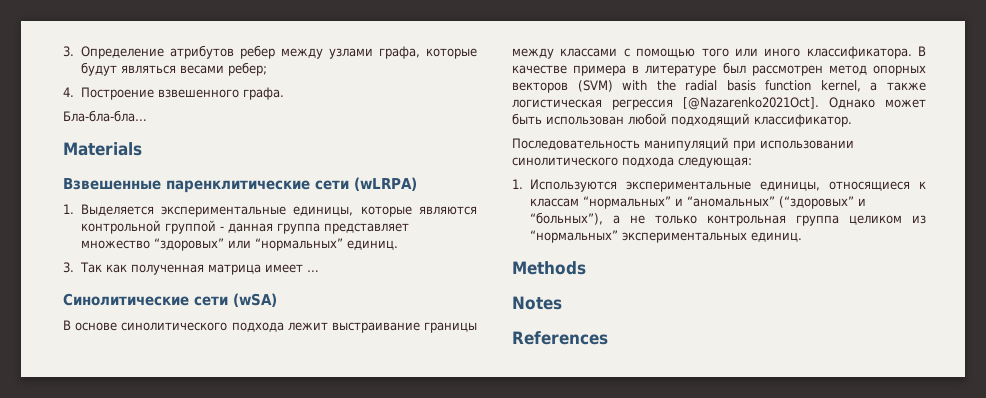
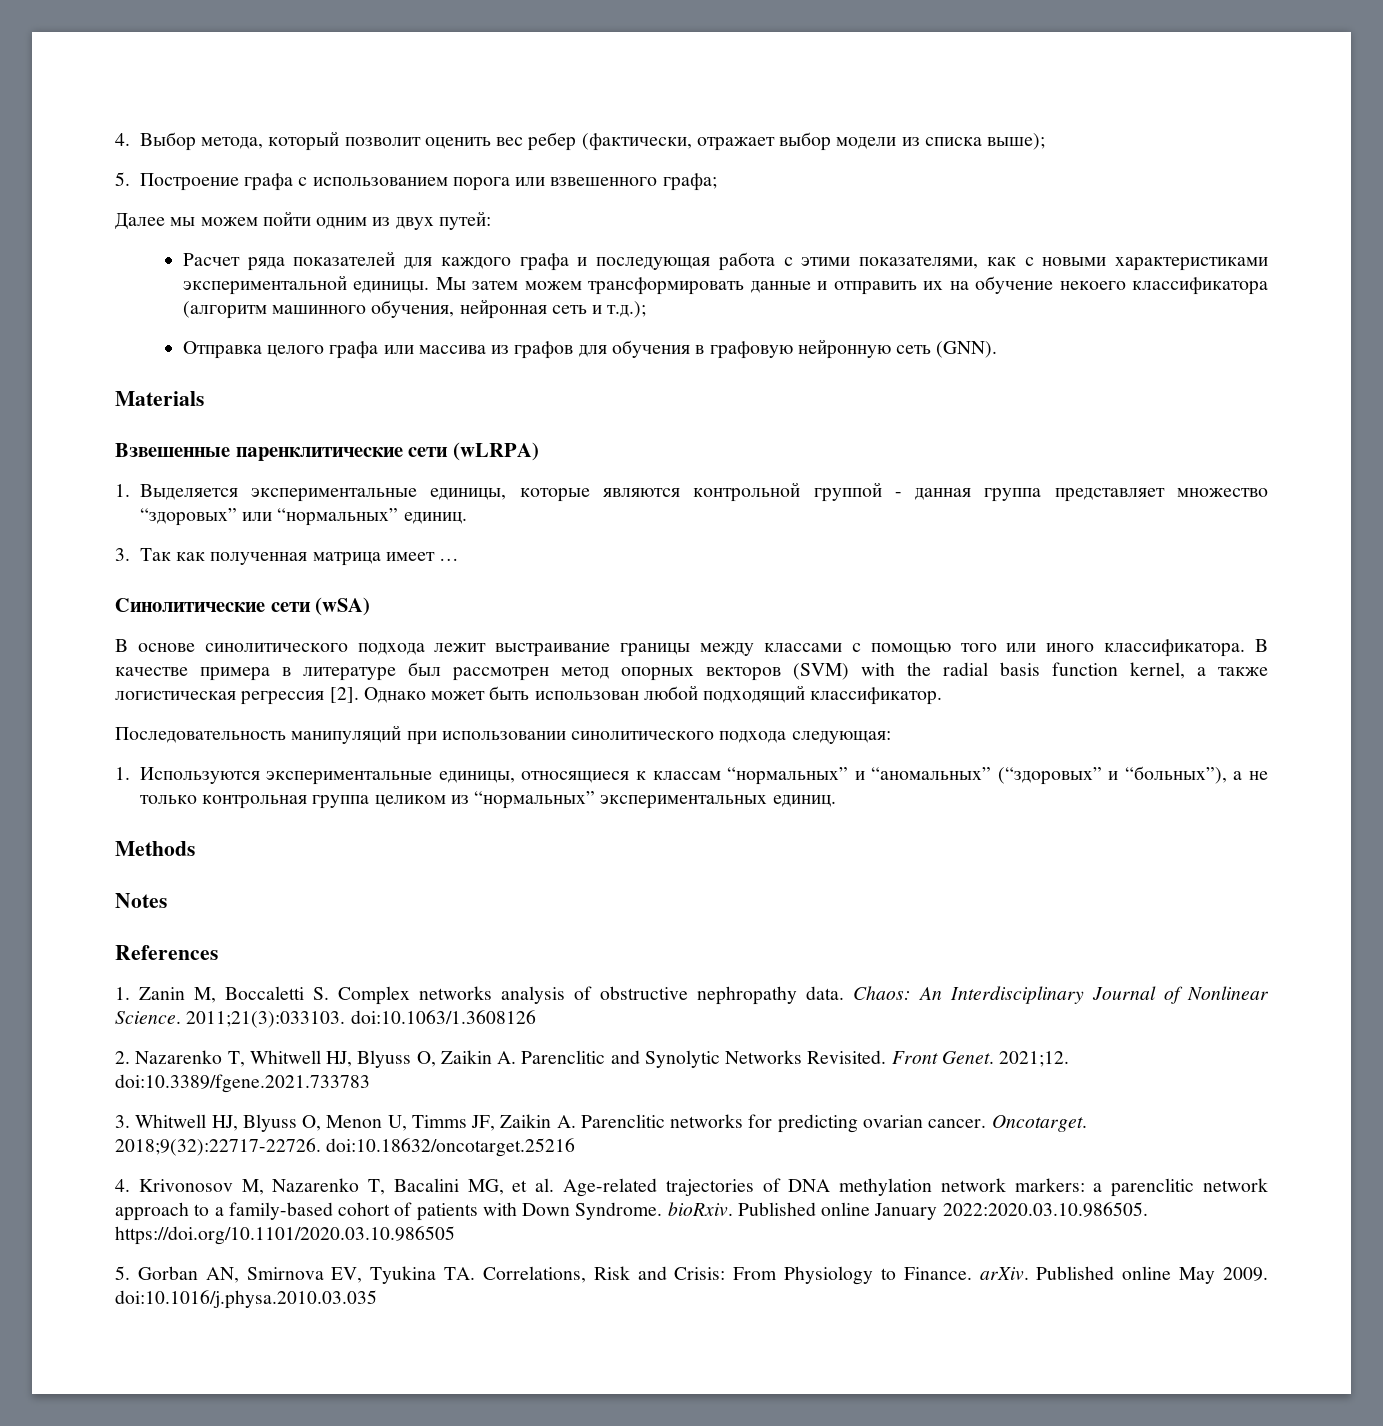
[63,45,477,59] [80,62,267,76] [63,87,284,100] [63,110,147,122] 3. Определение атрибутов ребер между узлами графа, которые будут являться весами ребер; // 4. Построение взвешенного графа. // Бла-бла-бла… -> [115,131,1046,151] [115,172,717,191] [115,211,491,230] [182,251,1268,271] [182,275,1269,295] [182,299,647,319] [182,339,998,359] 4. Выбор метода, который позволит оценить вес ребер (фактически, отражает выбор модели из списка выше); // 5. Построение графа с использованием порога или взвешенного графа; // Далее мы можем пойти одним из двух путей: // Расчет ряда показателей для каждого графа и последующая работа с этими показателями, как с новыми характеристиками экспериментальной единицы. Мы затем можем трансформировать данные и отправить их на обучение некоего классификатора (алгоритм машинного обучения, нейронная сеть и т.д.); // Отправка целого графа или массива из графов для обучения в графовую нейронную сеть (GNN).
[683,97,819,110] [@Nazarenko2021Oct]. -> [329,687,359,703] [2].
(608, 338) none -> [115,986,1269,1005] [115,1010,536,1028] [115,1050,1070,1068] [115,1074,370,1093] [115,1114,1087,1133] [115,1138,576,1157] [115,1178,1269,1197] [115,1202,1148,1221] [115,1226,455,1245] [115,1266,1269,1285] [115,1290,377,1309] // 1. Zanin M, Boccaletti S. Complex networks analysis of obstructive nephropathy data. Chaos: An Interdisciplinary Journal of Nonlinear Science. 2011;21(3):033103. doi:10.1063/1.3608126 // 2. Nazarenko T, Whitwell HJ, Blyuss O, Zaikin A. Parenclitic and Synolytic Networks Revisited. Front Genet. 2021;12. doi:10.3389/fgene.2021.733783 // 3. Whitwell HJ, Blyuss O, Menon U, Timms JF, Zaikin A. Parenclitic networks for predicting ovarian cancer. Oncotarget. 2018;9(32):22717-22726. doi:10.18632/oncotarget.25216 // 4. Krivonosov M, Nazarenko T, Bacalini MG, et al. Age-related trajectories of DNA methylation network markers: a parenclitic network approach to a family-based cohort of patients with Down Syndrome. bioRxiv. Published online January 2022:2020.03.10.986505. https://doi.org/10.1101/2020.03.10.986505 // 5. Gorban AN, Smirnova EV, Tyukina TA. Correlations, Risk and Crisis: From Physiology to Finance. arXiv. Published online May 2009. doi:10.1016/j.physa.2010.03.035

